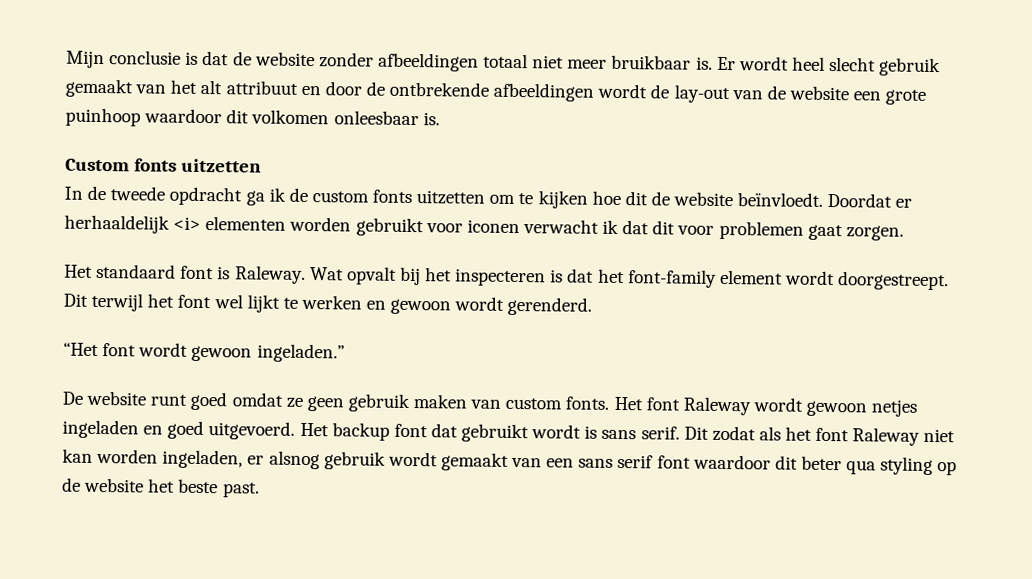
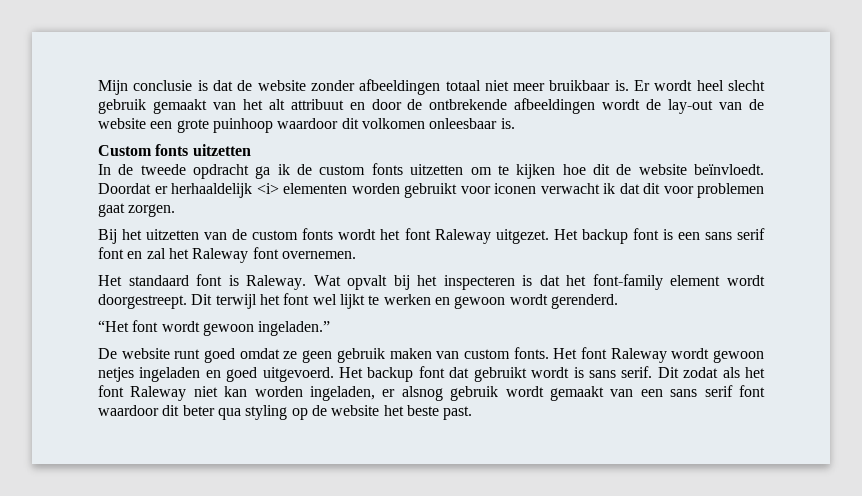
(904, 233) none -> [98,228,765,244] [98,247,356,263] // Bij het uitzetten van de custom fonts wordt het font Raleway uitgezet. Het backup font is een sans serif font en zal het Raleway font overnemen.

